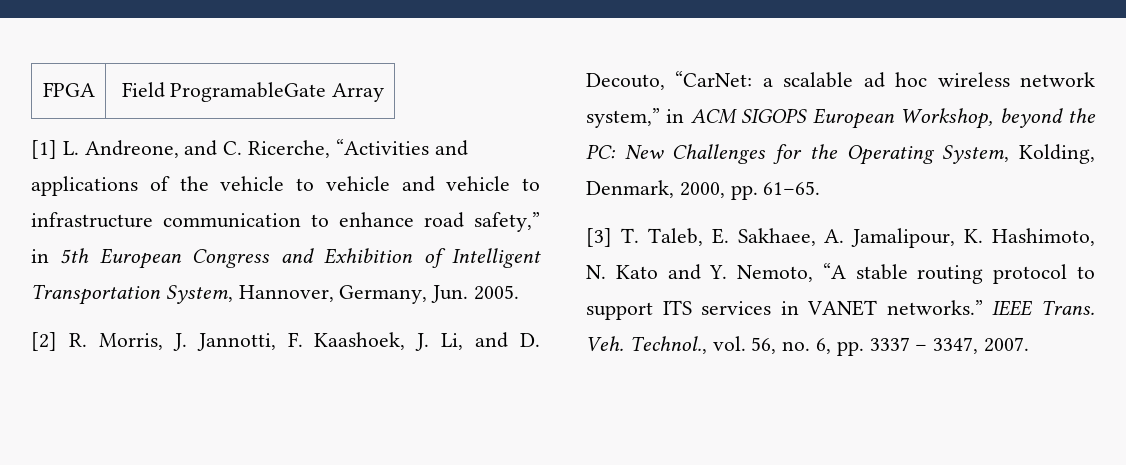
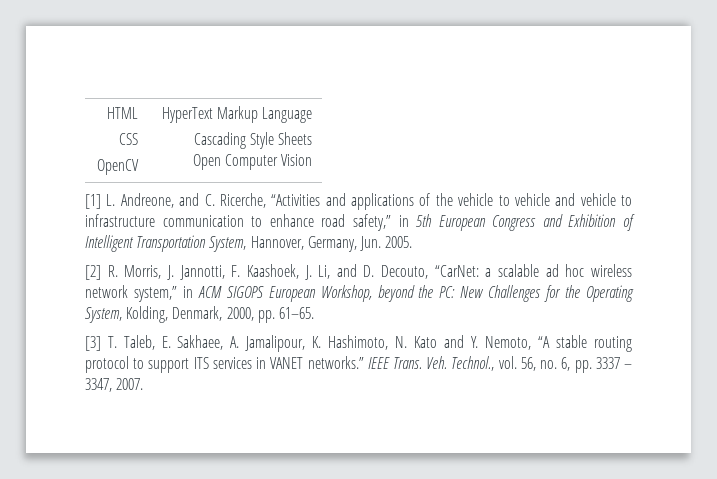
[43,82,96,97] [121,82,385,102] FPGA | Field ProgramableGate Array -> [106,107,138,119] [118,133,138,145] [96,159,139,175] [161,106,312,123] [193,132,312,149] [192,154,312,170] HTML // CSS // OpenCV | HyperText Markup Language // Cascading Style Sheets // Open Computer Vision

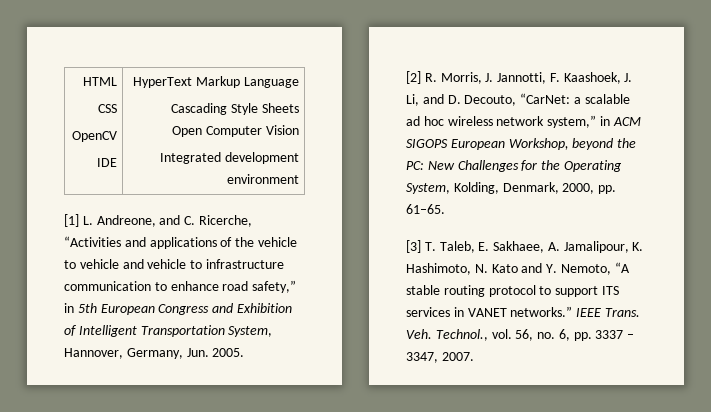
(139, 167) none -> [96,158,117,167] // IDE
(312, 160) none -> [159,152,299,164] [226,174,299,184] // Integrated development environment

